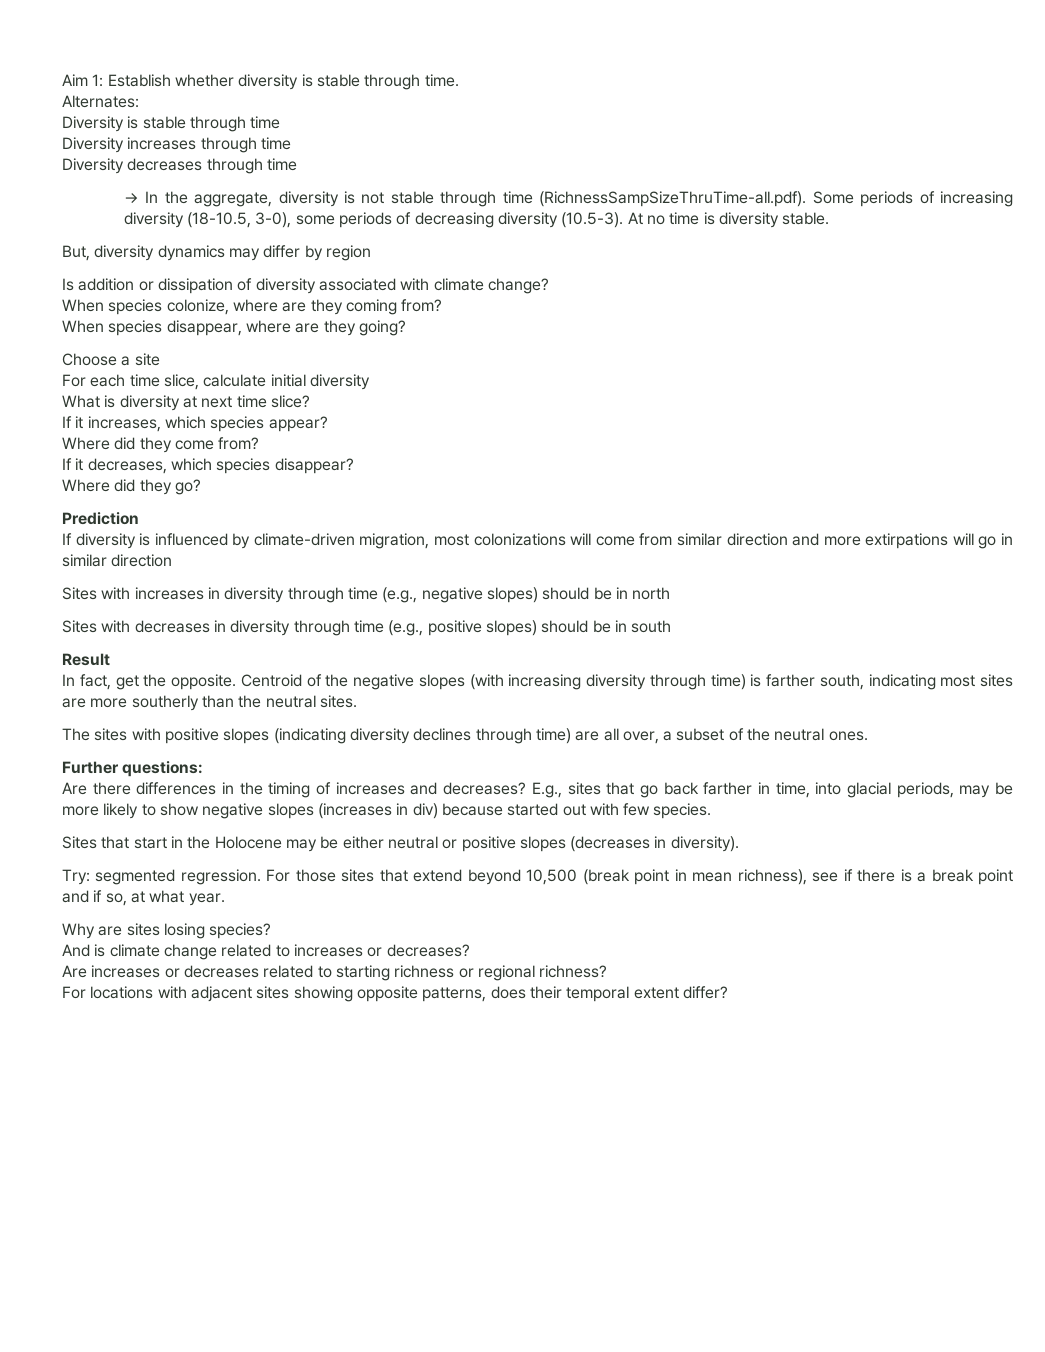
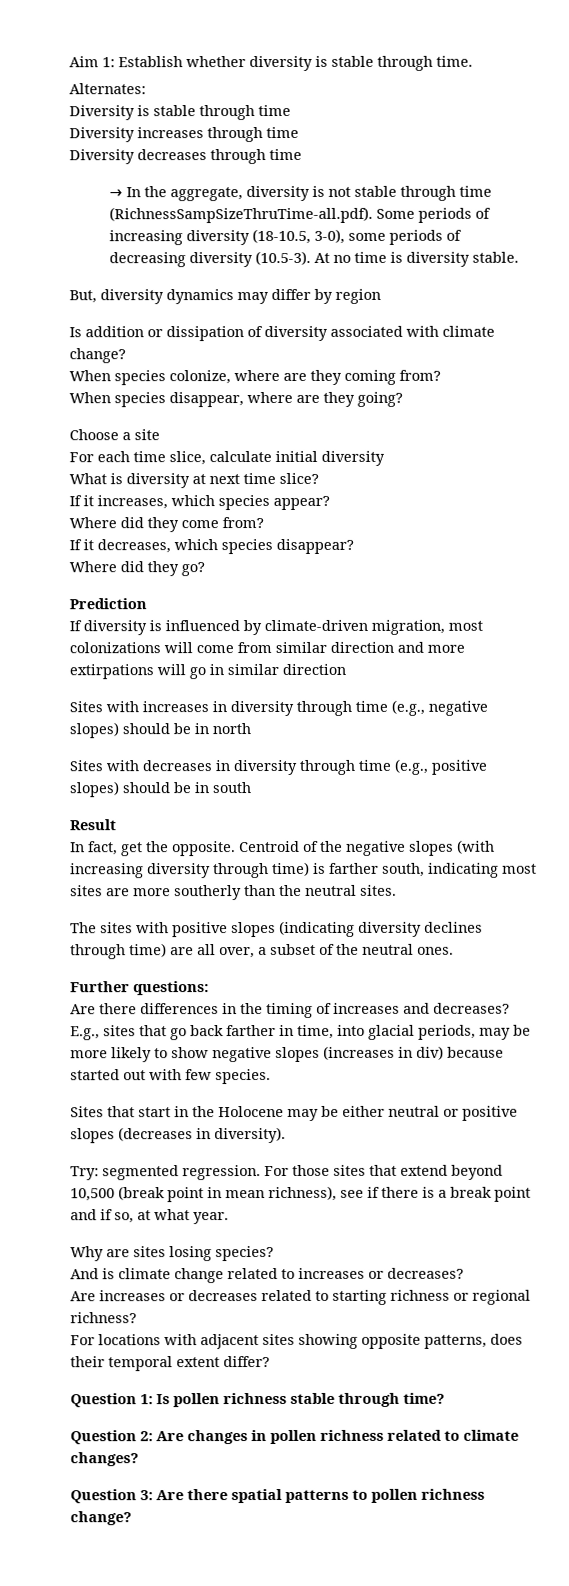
(728, 992) none -> [70,1392,445,1408] [70,1429,519,1445] [70,1452,139,1467] [70,1488,485,1504] [70,1511,132,1526] // Question 1: Is pollen richness stable through time? // Question 2: Are changes in pollen richness related to climate changes? // Question 3: Are there spatial patterns to pollen richness change?

